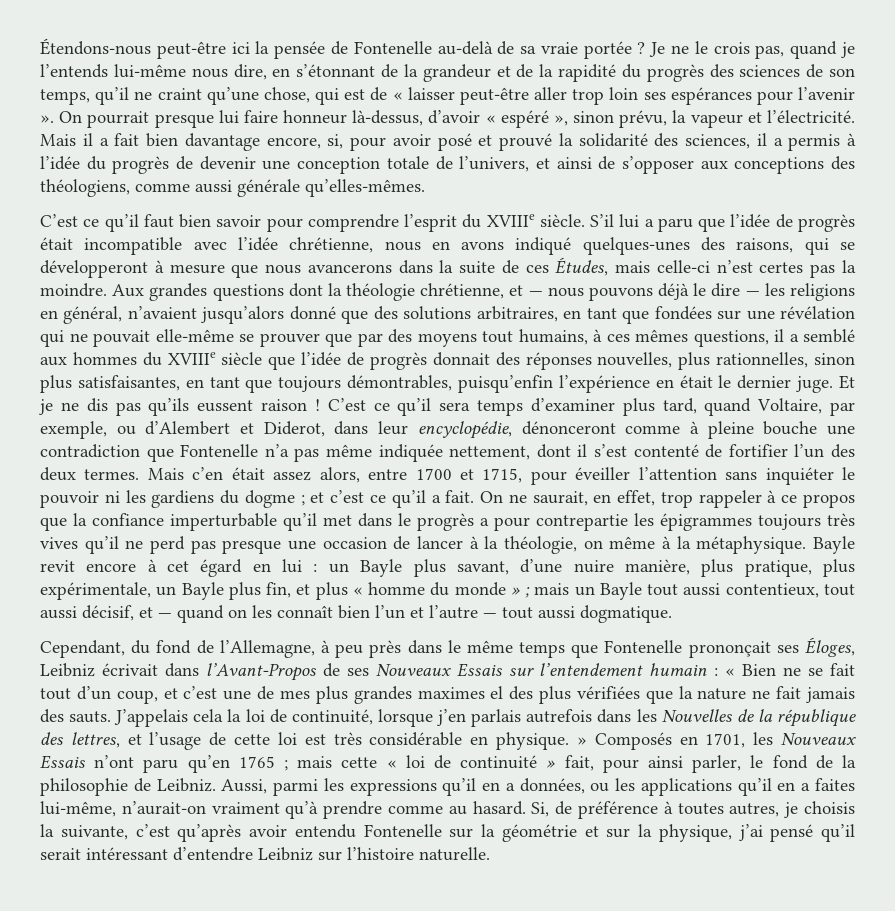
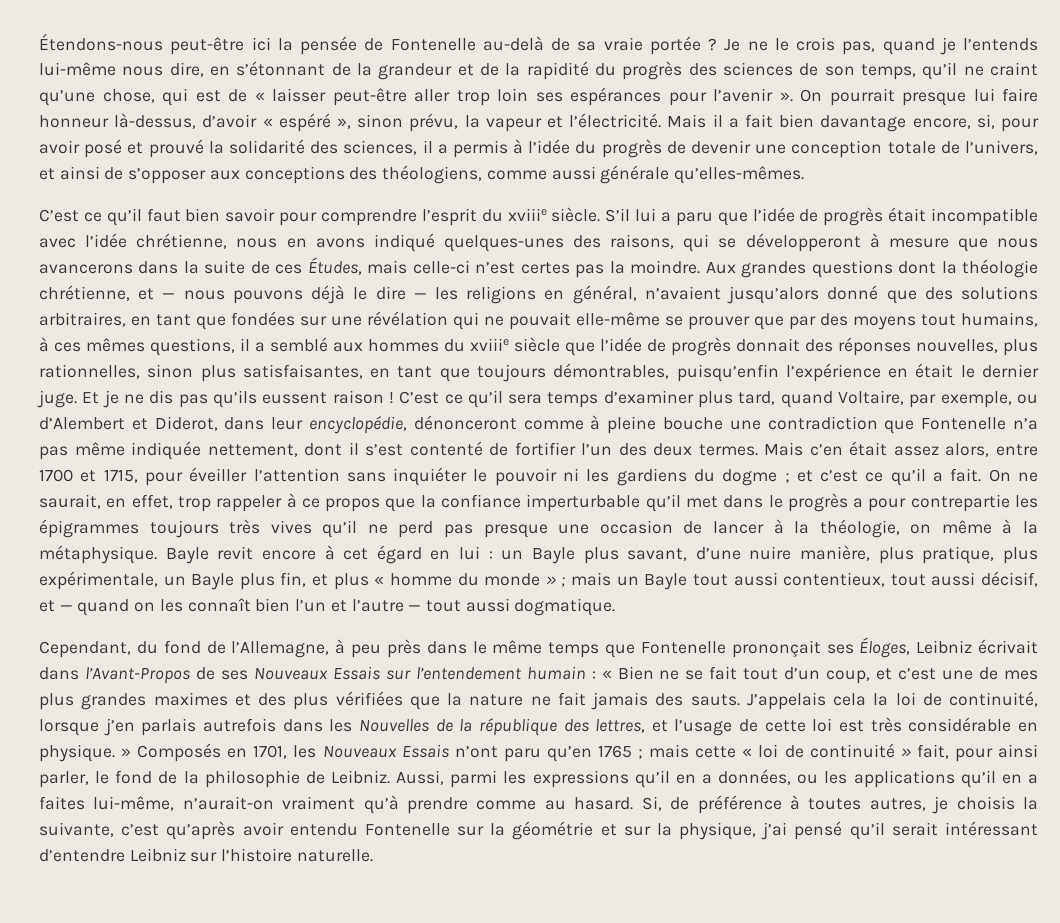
[486,214,535,227] XVIIIe -> [507,208,547,221] xviiie
[167,352,216,365] XVIIIe -> [470,338,509,351] xviiie
[490,686,504,699] el -> [234,694,251,706] et

